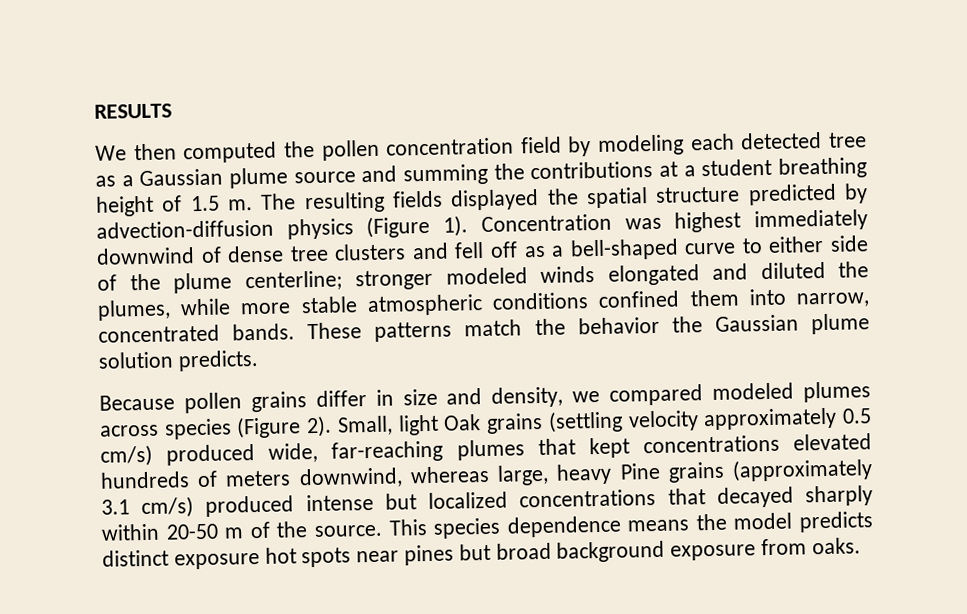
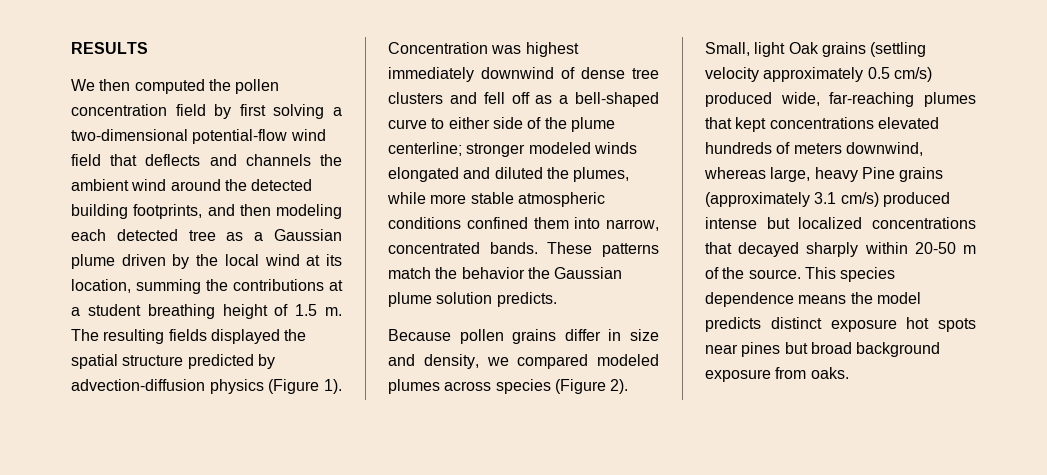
(592, 146) none -> [239,104,342,119] [71,129,326,144] [71,154,342,166] [71,179,313,191] [71,204,271,219] first solving a two-dimensional potential-flow wind field that deflects and channels the ambient wind around the detected building footprints, and then
[293,165,398,184] source and -> [121,254,342,269] [71,279,131,293] driven by the local wind at its location,

